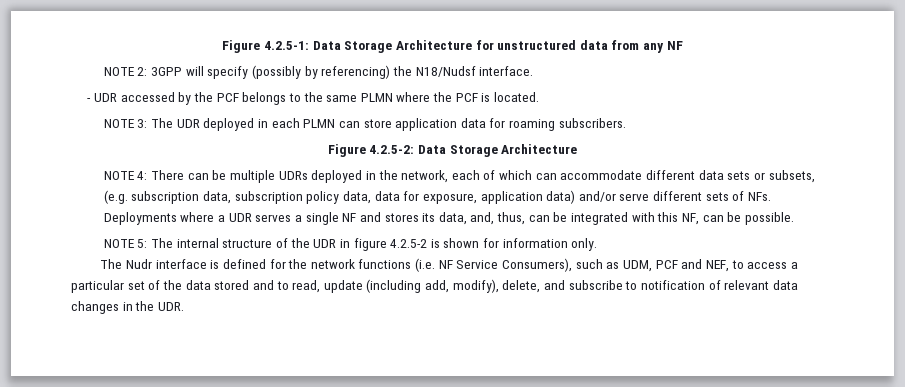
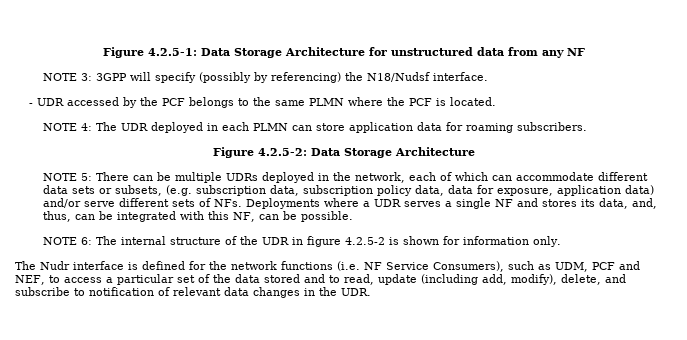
[137,67,148,76] 2: -> [81,73,93,81] 3:
[137,119,148,128] 3: -> [81,123,93,131] 4:
[137,171,148,180] 4: -> [81,173,93,181] 5:
[137,239,148,248] 5: -> [81,237,93,245] 6:

